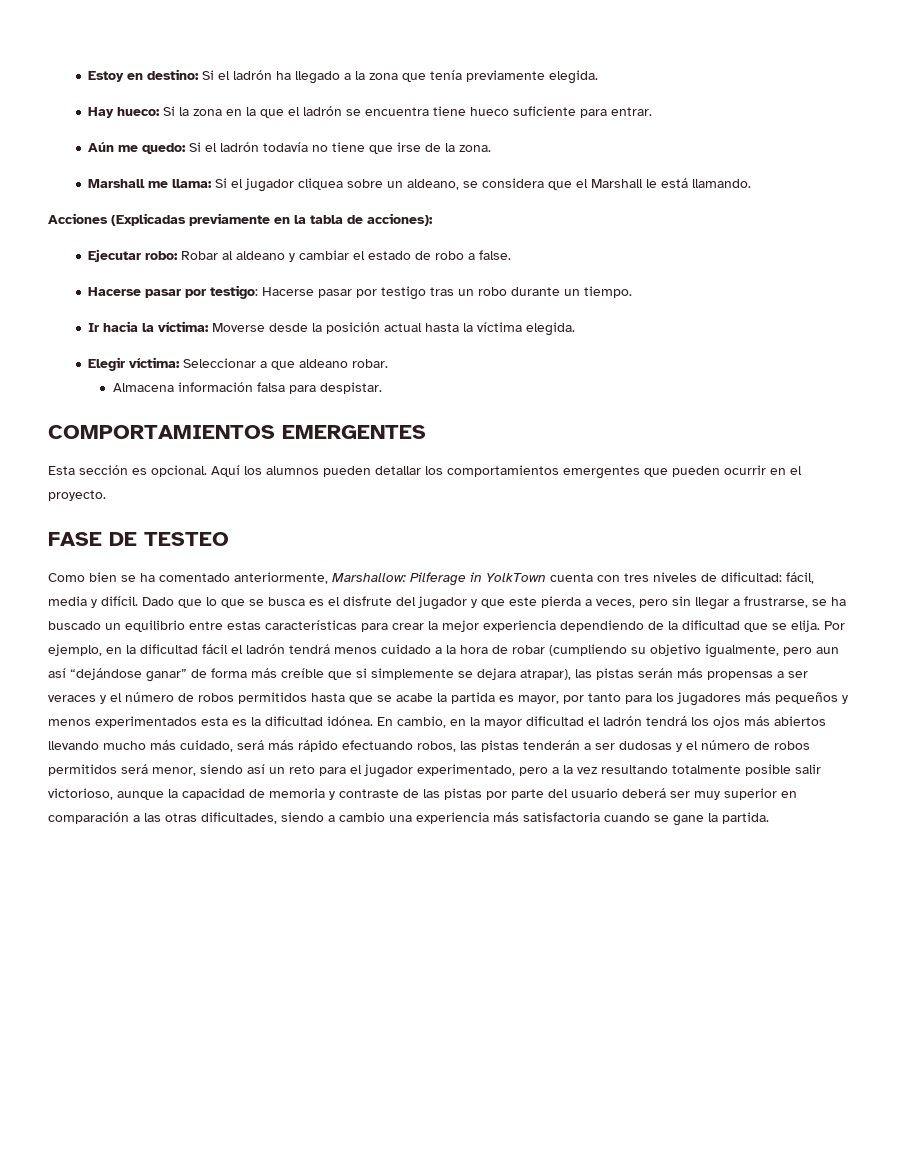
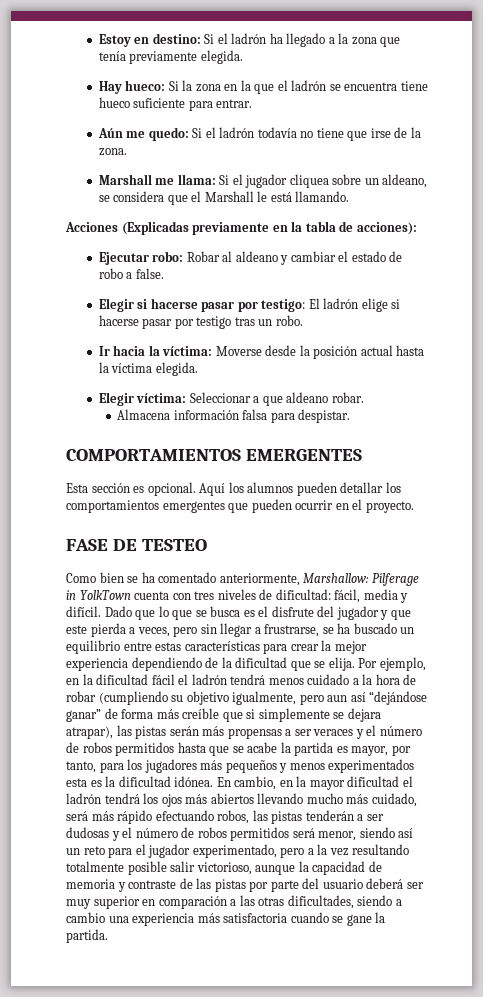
[88,285,315,299] Hacerse pasar por testigo: Hacerse -> [98,298,401,312] [98,315,139,326] Elegir si hacerse pasar por testigo: El ladrón elige si hacerse
[478,286,633,298] robo durante un tiempo. -> [275,315,303,326] robo.
[588,693,621,702] tanto -> [66,761,96,773] tanto,

